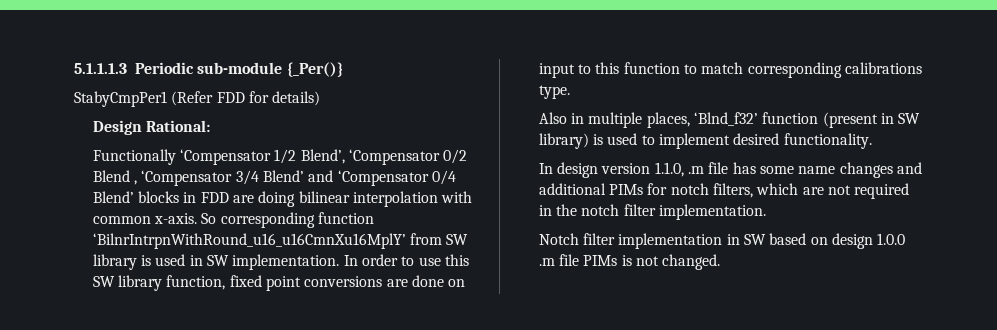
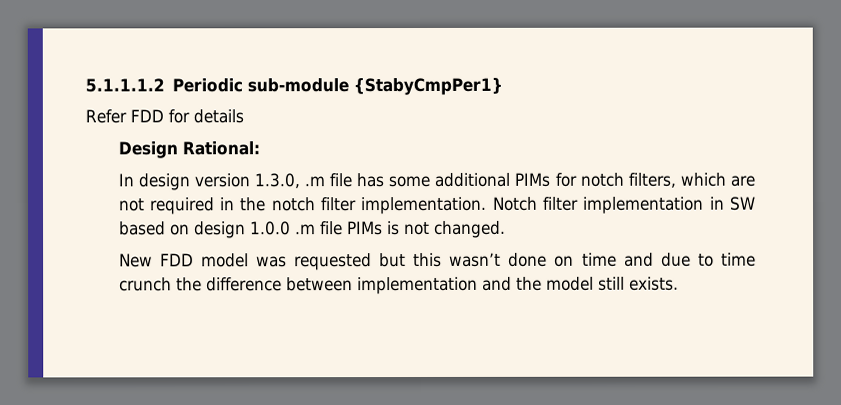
[74,63,127,74] 5.1.1.1.3 -> [85,78,165,93] 5.1.1.1.2
[286,62,343,77] [74,91,214,107] {_Per()} // StabyCmpPer1 (Refer -> [353,77,504,96] [85,109,127,124] {StabyCmpPer1} // Refer
[272,91,321,106] details) -> [193,109,244,124] details
[92,149,468,165] [92,170,456,186] [92,191,473,207] [92,212,374,228] [92,233,469,249] [92,254,469,270] [92,275,466,291] [538,62,922,78] [538,85,570,99] [538,112,921,128] [538,133,872,149] // Functionally ‘Compensator 1/2 Blend’, ‘Compensator 0/2 Blend , ‘Compensator 3/4 Blend’ and ‘Compensator 0/4 Blend’ blocks in FDD are doing bilinear interpolation with common x-axis. So corresponding function ‘BilnrIntrpnWithRound_u16_u16CmnXu16MplY’ from SW library is used in SW implementation. In order to use this SW library function, fixed point conversions are done on input to this function to match corresponding calibrations type. // Also in multiple places, ‘Blnd_f32’ function (present in SW library) is used to implement desired functionality. -> (260, 148) none
[654,162,684,177] 1.1.0, -> [253,173,300,189] 1.3.0,
[798,162,922,178] name changes and -> (431, 181) none
(766, 212) // -> (488, 205) none
(721, 262) none -> [118,252,756,271] [118,276,679,295] // New FDD model was requested but this wasn’t done on time and due to time crunch the difference between implementation and the model still exists.

